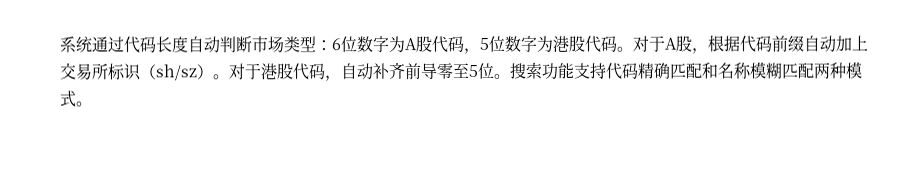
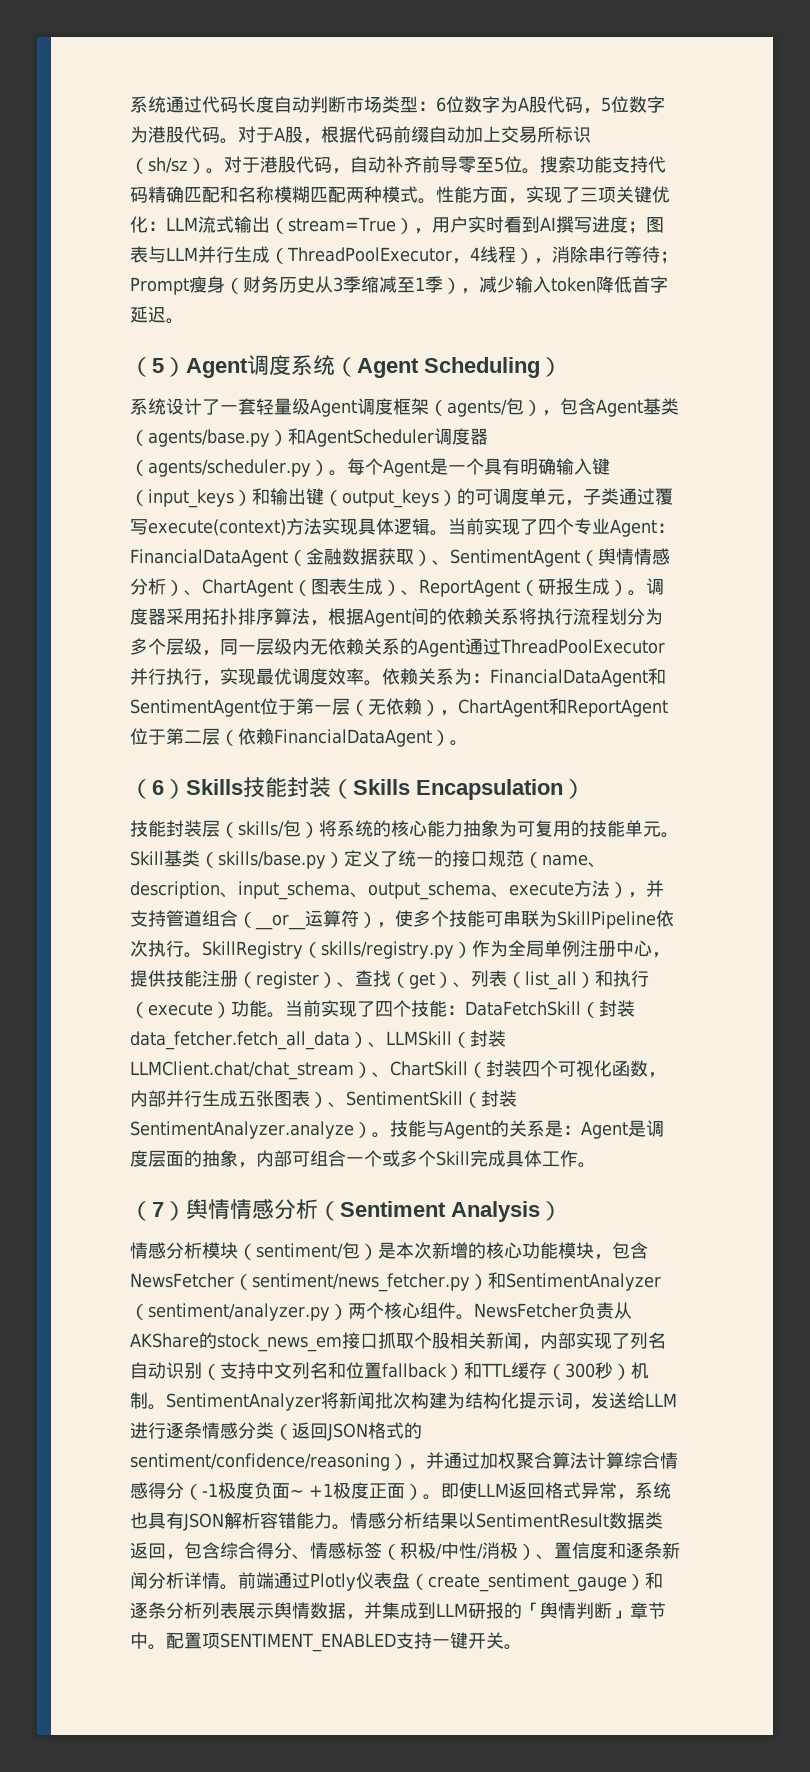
(93, 104) none -> [436,186,670,204] [130,216,664,234] [130,246,678,264] [130,276,668,295] [130,306,184,324] [130,355,562,378] [130,398,679,417] [130,428,488,447] [130,458,610,477] [130,488,673,508] [130,518,675,537] [130,548,670,567] [130,578,664,597] [130,608,663,627] [130,638,665,657] [130,668,666,687] [130,698,668,717] [130,728,468,747] [130,777,585,800] [130,820,679,838] [130,850,606,869] [130,880,664,900] [130,910,674,930] [130,940,670,959] [130,970,649,990] [130,1000,635,1018] [130,1030,506,1050] [130,1060,666,1080] [130,1090,517,1108] [130,1120,664,1139] [130,1150,596,1168] [130,1199,562,1222] [130,1242,648,1260] [130,1272,661,1292] [130,1302,632,1321] [130,1332,666,1352] [130,1362,649,1380] [130,1392,677,1411] [130,1422,422,1441] [130,1452,678,1471] [130,1482,671,1500] [130,1512,663,1531] [130,1542,680,1560] [130,1572,663,1592] [130,1602,666,1620] [130,1632,522,1652] 性能方面，实现了三项关键优化：LLM流式输出（stream=True），用户实时看到AI撰写进度；图表与LLM并行生成（ThreadPoolExecutor，4线程），消除串行等待；Prompt瘦身（财务历史从3季缩减至1季），减少输入token降低首字延迟。 // （5）Agent调度系统（Agent Scheduling） // 系统设计了一套轻量级Agent调度框架（agents/包），包含Agent基类（agents/base.py）和AgentScheduler调度器（agents/scheduler.py）。每个Agent是一个具有明确输入键（input_keys）和输出键（output_keys）的可调度单元，子类通过覆写execute(context)方法实现具体逻辑。当前实现了四个专业Agent：FinancialDataAgent（金融数据获取）、SentimentAgent（舆情情感分析）、ChartAgent（图表生成）、ReportAgent（研报生成）。调度器采用拓扑排序算法，根据Agent间的依赖关系将执行流程划分为多个层级，同一层级内无依赖关系的Agent通过ThreadPoolExecutor并行执行，实现最优调度效率。依赖关系为：FinancialDataAgent和SentimentAgent位于第一层（无依赖），ChartAgent和ReportAgent位于第二层（依赖FinancialDataAgent）。 // （6）Skills技能封装（Skills Encapsulation） // 技能封装层（skills/包）将系统的核心能力抽象为可复用的技能单元。Skill基类（skills/base.py）定义了统一的接口规范（name、description、input_schema、output_schema、execute方法），并支持管道组合（__or__运算符），使多个技能可串联为SkillPipeline依次执行。SkillRegistry（skills/registry.py）作为全局单例注册中心，提供技能注册（register）、查找（get）、列表（list_all）和执行（execute）功能。当前实现了四个技能：DataFetchSkill（封装data_fetcher.fetch_all_data）、LLMSkill（封装LLMClient.chat/chat_stream）、ChartSkill（封装四个可视化函数，内部并行生成五张图表）、SentimentSkill（封装SentimentAnalyzer.analyze）。技能与Agent的关系是：Agent是调度层面的抽象，内部可组合一个或多个Skill完成具体工作。 // （7）舆情情感分析（Sentiment Analysis） // 情感分析模块（sentiment/包）是本次新增的核心功能模块，包含NewsFetcher（sentiment/news_fetcher.py）和SentimentAnalyzer（sentiment/analyzer.py）两个核心组件。NewsFetcher负责从AKShare的stock_news_em接口抓取个股相关新闻，内部实现了列名自动识别（支持中文列名和位置fallback）和TTL缓存（300秒）机制。SentimentAnalyzer将新闻批次构建为结构化提示词，发送给LLM进行逐条情感分类（返回JSON格式的sentiment/confidence/reasoning），并通过加权聚合算法计算综合情感得分（-1极度负面~ +1极度正面）。即使LLM返回格式异常，系统也具有JSON解析容错能力。情感分析结果以SentimentResult数据类返回，包含综合得分、情感标签（积极/中性/消极）、置信度和逐条新闻分析详情。前端通过Plotly仪表盘（create_sentiment_gauge）和逐条分析列表展示舆情数据，并集成到LLM研报的「舆情判断」章节中。配置项SENTIMENT_ENABLED支持一键开关。

